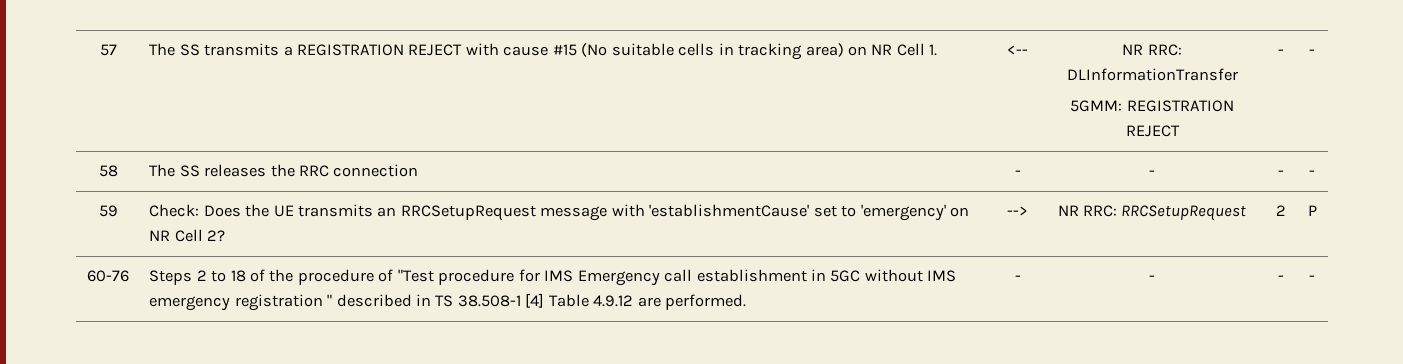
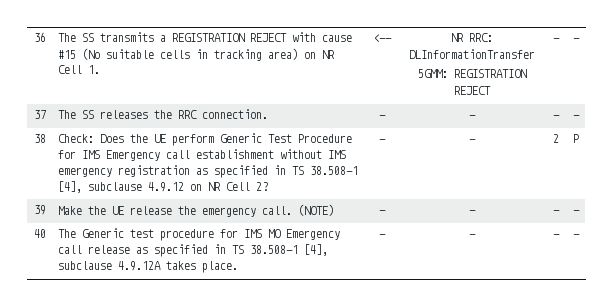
[99,44,117,56] 57 -> [34,32,46,42] 36
[98,165,118,177] 58 -> [34,110,46,119] 37
[333,164,419,177] [1014,170,1021,176] [1149,170,1155,176] [1278,170,1284,176] [1309,170,1315,176] [98,205,118,217] connection | - | - | - | - // 59 -> [202,109,269,119] [379,115,386,119] [468,115,476,119] [552,115,560,119] [572,115,580,119] [34,134,46,143] connection. | - | - | - | - // 38
[297,204,970,221] [149,229,226,242] [1007,206,1028,216] [1057,205,1247,221] [1276,205,1286,216] [1307,205,1317,216] [87,270,129,282] [149,269,957,286] [149,293,747,311] transmits an RRCSetupRequest message with 'establishmentCause' set to 'emergency' on NR Cell 2? | --> | NR RRC: RRCSetupRequest | 2 | P // 60-76 | Steps 2 to 18 of the procedure of "Test procedure for IMS Emergency call establishment in 5GC without IMS emergency registration " described in TS 38.508-1 [4] Table 4.9.12 are performed. -> [172,133,353,146] [58,149,347,161] [58,165,359,178] [58,181,269,193] [379,139,386,143] [468,139,476,143] [552,134,559,143] [572,134,579,143] [34,205,46,215] [58,204,335,217] [379,210,386,214] [468,210,476,214] [552,210,560,214] [572,210,580,214] [34,229,46,238] [58,228,341,241] [58,244,329,257] [58,261,239,273] perform Generic Test Procedure for IMS Emergency call establishment without IMS emergency registration as specified in TS 38.508-1 [4], subclause 4.9.12 on NR Cell 2? | - | - | 2 | P // 39 | Make the UE release the emergency call. (NOTE) | - | - | - | - // 40 | The Generic test procedure for IMS MO Emergency call release as specified in TS 38.508-1 [4], subclause 4.9.12A takes place.

